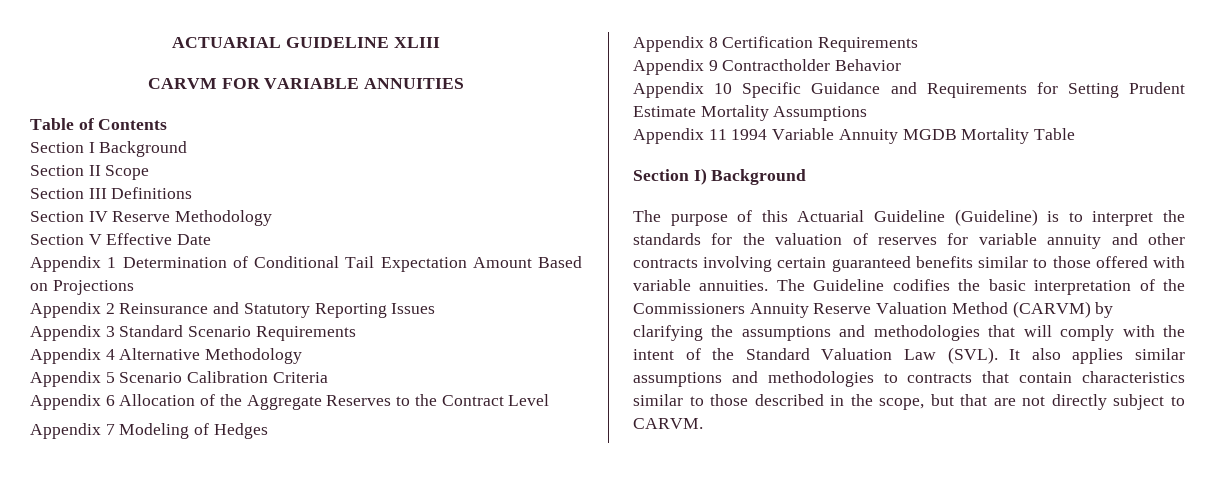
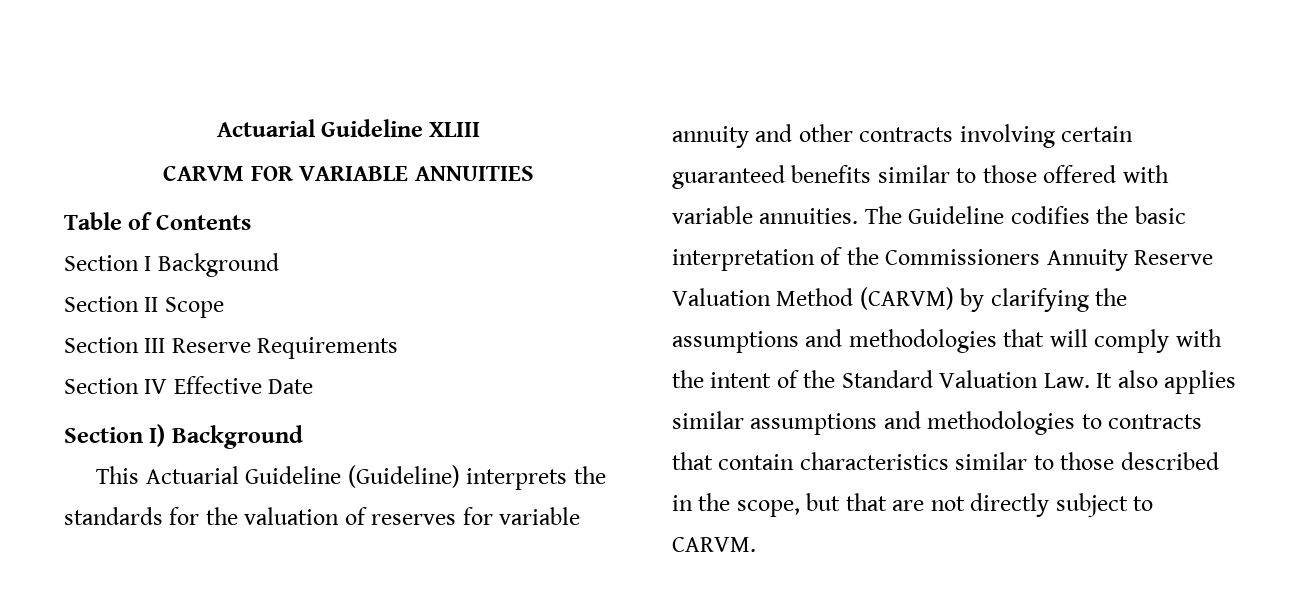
[172,37,389,48] ACTUARIAL GUIDELINE -> [216,119,423,137] Actuarial Guideline
[111,187,193,199] Definitions -> [171,337,399,359] Reserve Requirements
[112,210,273,226] [30,233,212,245] [30,256,582,272] [30,280,134,295] [30,302,436,318] [30,325,356,341] [30,348,303,364] [30,371,328,387] [30,394,550,410] [30,423,268,439] [633,36,919,52] [633,59,902,75] [633,82,1185,98] [633,105,868,121] [633,128,1076,144] [633,168,807,185] [633,209,1154,226] Reserve Methodology // Section V Effective Date // Appendix 1 Determination of Conditional Tail Expectation Amount Based on Projections // Appendix 2 Reinsurance and Statutory Reporting Issues // Appendix 3 Standard Scenario Requirements // Appendix 4 Alternative Methodology // Appendix 5 Scenario Calibration Criteria // Appendix 6 Allocation of the Aggregate Reserves to the Contract Level // Appendix 7 Modeling of Hedges // Appendix 8 Certification Requirements // Appendix 9 Contractholder Behavior // Appendix 10 Specific Guidance and Requirements for Setting Prudent Estimate Mortality Assumptions // Appendix 11 1994 Variable Annuity MGDB Mortality Table // Section I) Background // The purpose of this Actuarial Guideline (Guideline) is to interpret -> [173,376,314,394] [64,424,303,449] [96,465,568,490] Effective Date // Section I) Background // This Actuarial Guideline (Guideline) interprets
[904,347,998,364] Law (SVL). -> [1043,373,1090,388] Law.

